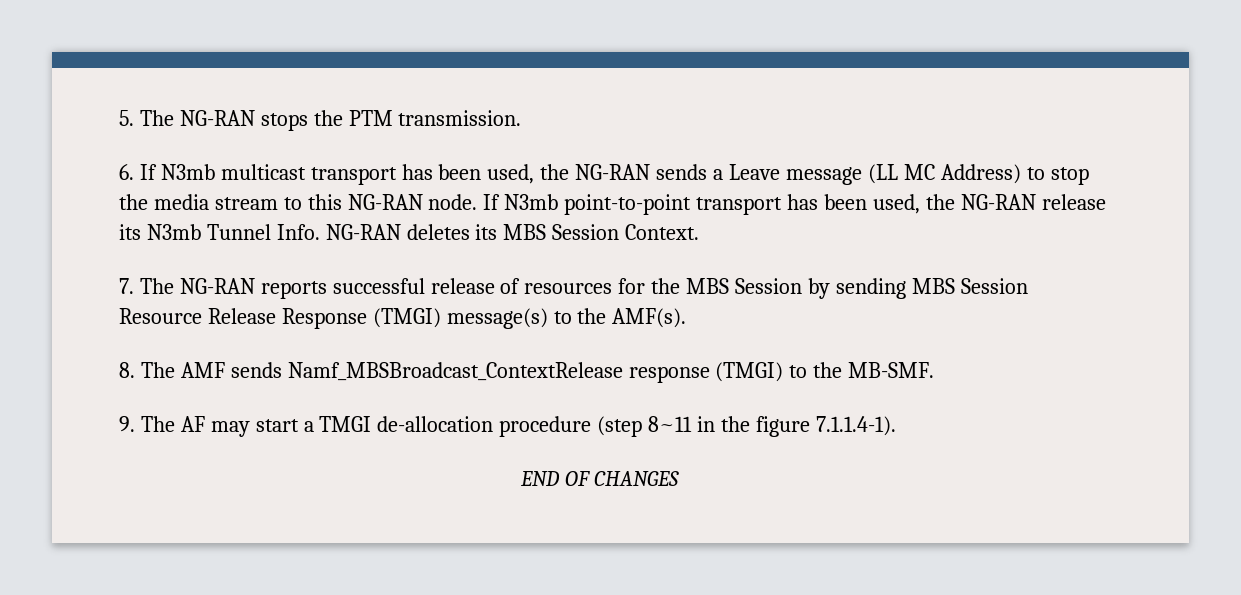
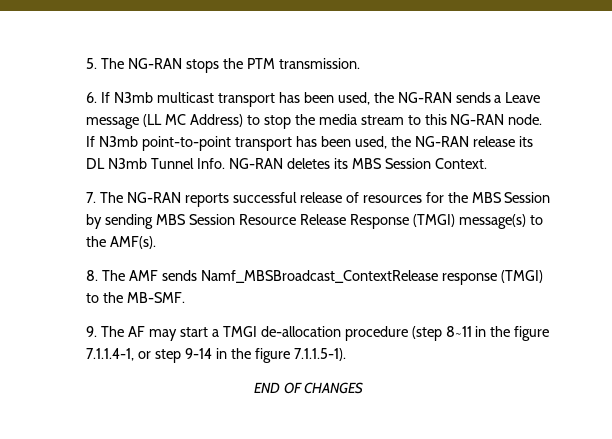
(141, 232) none -> [86,158,106,169] DL
[815,416,896,436] 7.1.1.4-1). -> [86,348,346,363] 7.1.1.4-1, or step 9-14 in the figure 7.1.1.5-1).

